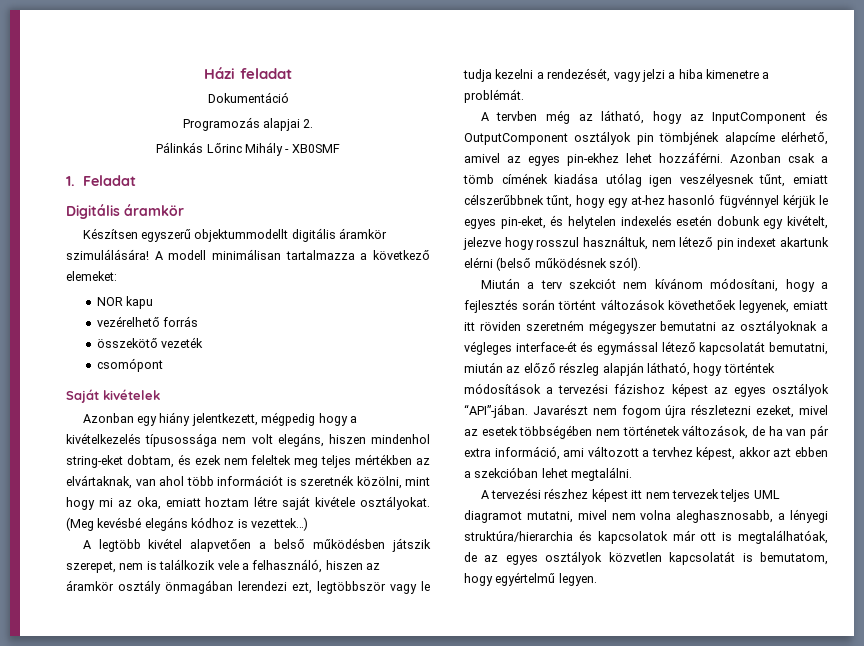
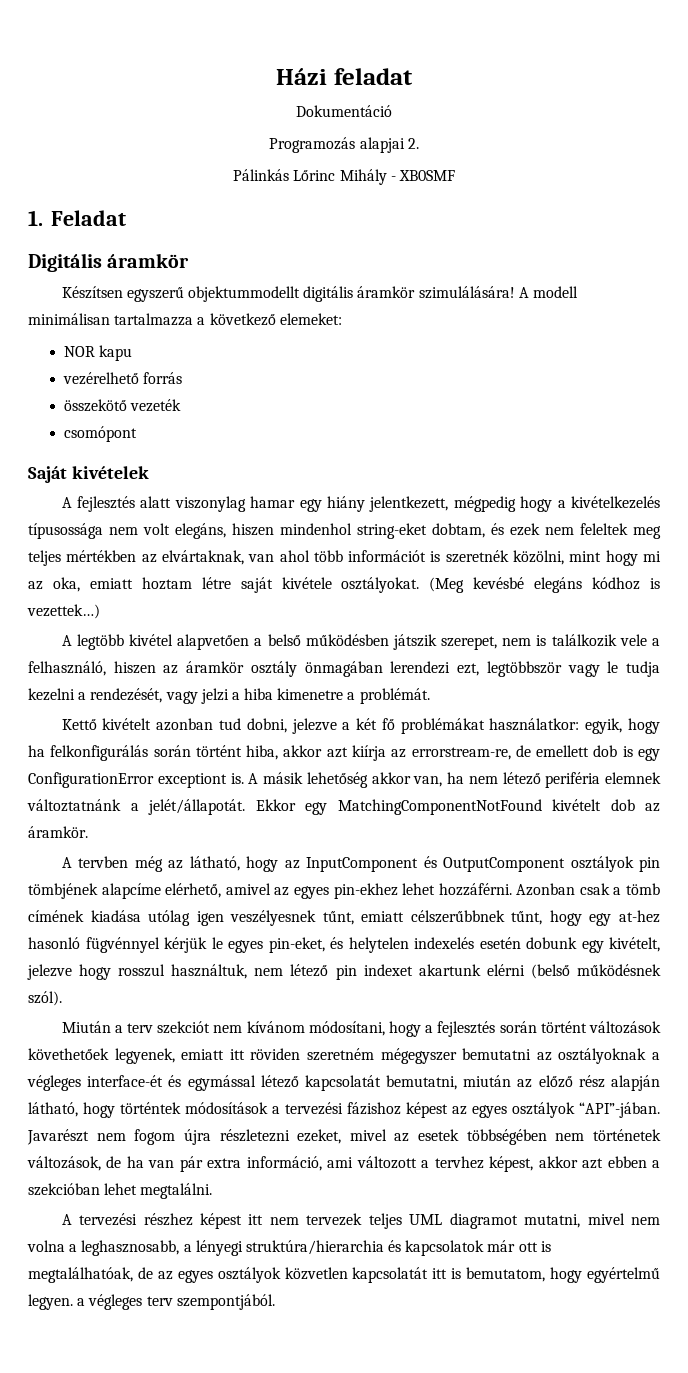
[82,413,134,423] Azonban -> [61,496,296,512] A fejlesztés alatt viszonylag hamar
(524, 96) none -> [61,718,660,734] [28,745,661,761] [28,772,661,788] [27,799,660,815] [28,826,88,838] // Kettő kivételt azonban tud dobni, jelezve a két fő problémákat használatkor: egyik, hogy ha felkonfigurálás során történt hiba, akkor azt kiírja az errorstream-re, de emellett dob is egy ConfigurationError exceptiont is. A másik lehetőség akkor van, ha nem létező periféria elemnek változtatnánk a jelét/állapotát. Ekkor egy MatchingComponentNotFound kivételt dob az áramkör.
[559,362,600,376] részleg -> [578,1075,605,1088] rész
[676,510,774,523] aleghasznosabb, -> [69,1240,180,1256] a leghasznosabb,
(736, 558) none -> [432,1268,448,1279] itt
(597, 579) none -> [77,1294,275,1310] a végleges terv szempontjából.

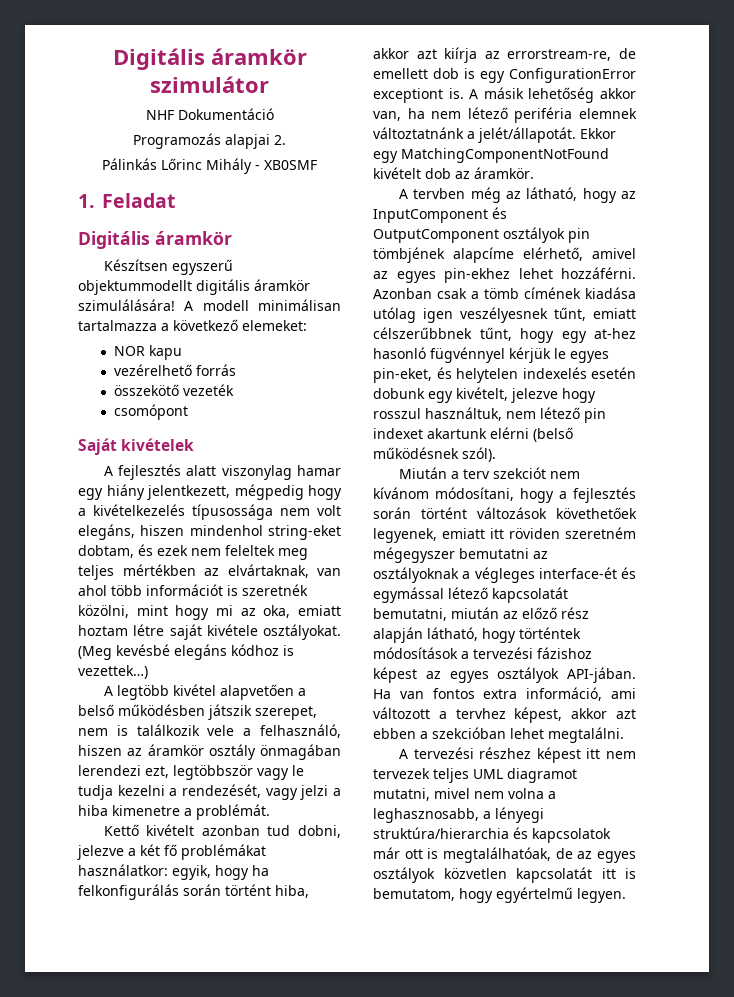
[276,68,413,85] Házi feladat // -> [112,48,307,70] [150,76,269,93] [145,110,174,120] Digitális áramkör szimulátor // NHF
[579,1102,660,1118] [27,1129,661,1145] [27,1156,203,1172] “API”-jában. Javarészt nem fogom újra részletezni ezeket, mivel az esetek többségében nem történetek változások, de ha van pár -> [567,667,636,683] [373,688,475,699] API-jában. Ha van fontos
[77,1294,275,1310] a végleges terv szempontjából. -> (626, 895) none

